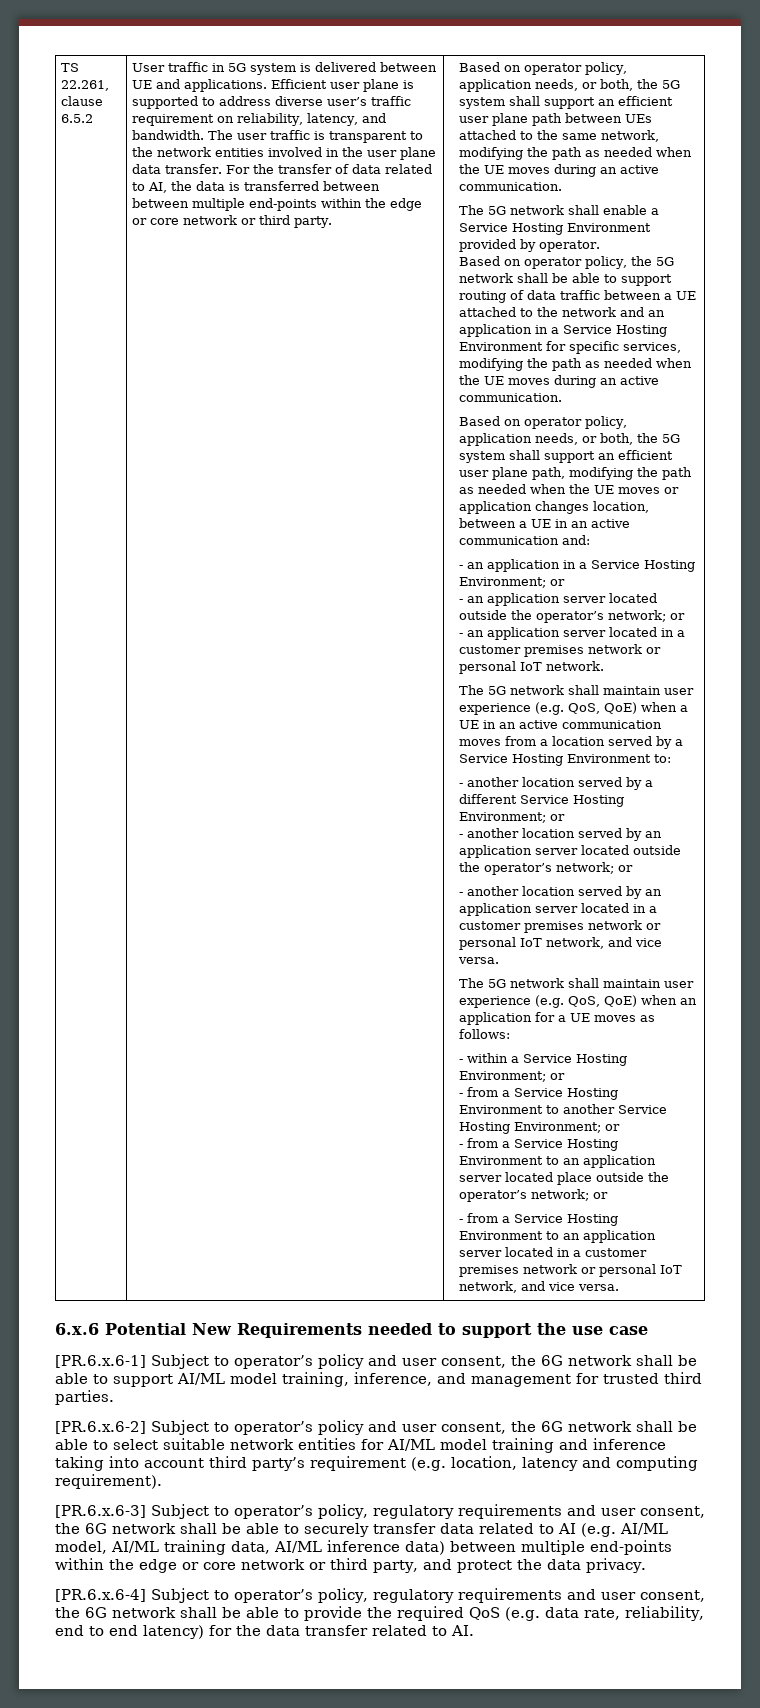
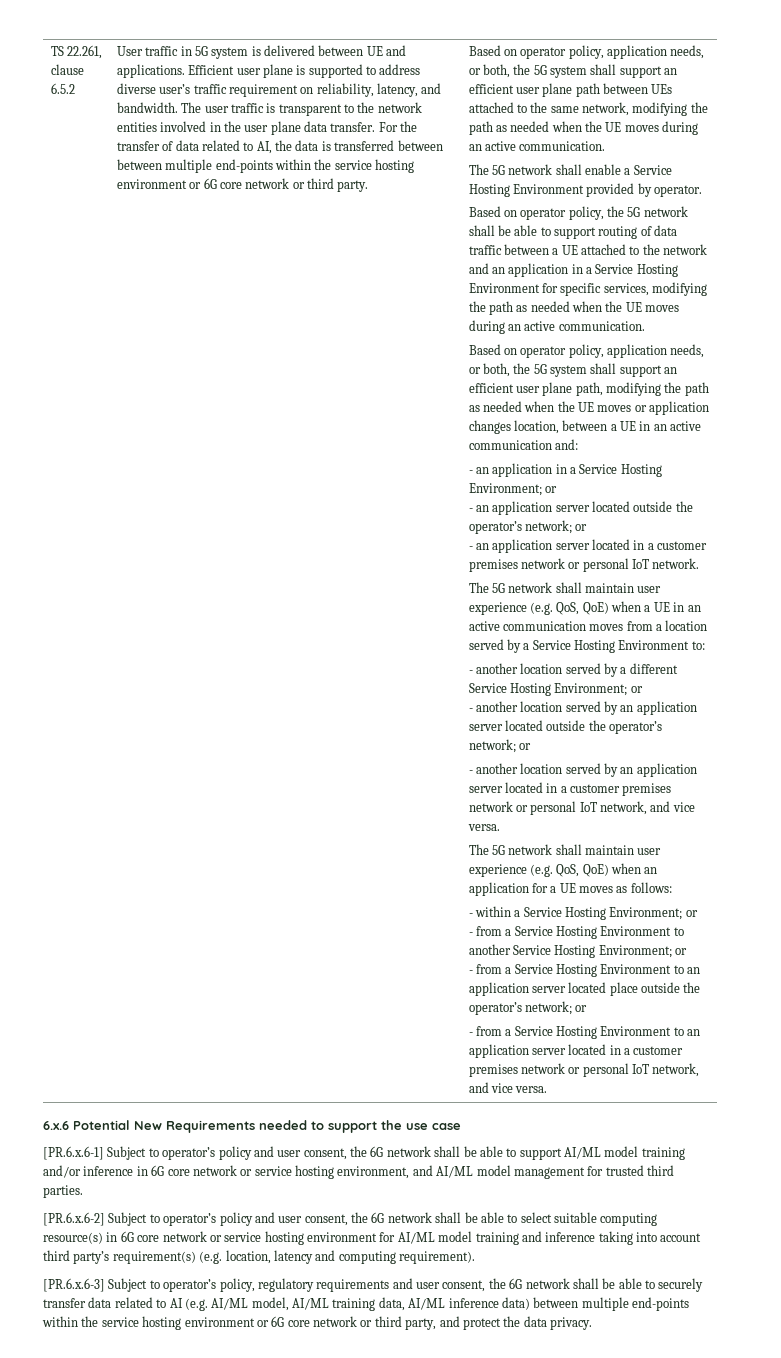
[390,198,423,211] [132,218,148,225] edge or -> [334,159,415,173] [116,178,217,189] service hosting environment or 6G
[282,1372,466,1387] training, inference, and -> [641,1147,685,1160] [43,1165,511,1179] training and/or inference in 6G core network or service hosting environment, and AI/ML model
[230,1438,356,1450] network entities -> [600,1213,658,1226] [43,1231,377,1245] computing resource(s) in 6G core network or service hosting environment
[310,1456,406,1471] requirement -> [112,1251,196,1264] requirement(s)
[139,1559,199,1573] edge or -> [101,1316,285,1330] service hosting environment or 6G
[55,1588,705,1603] [55,1606,704,1621] [55,1625,474,1639] // [PR.6.x.6-4] Subject to operator’s policy, regulatory requirements and user consent, the 6G network shall be able to provide the required QoS (e.g. data rate, reliability, end to end latency) for the data transfer related to AI. -> (592, 1323) none

